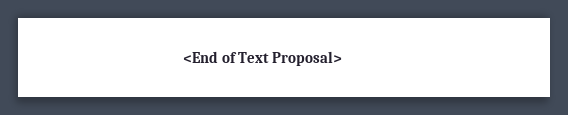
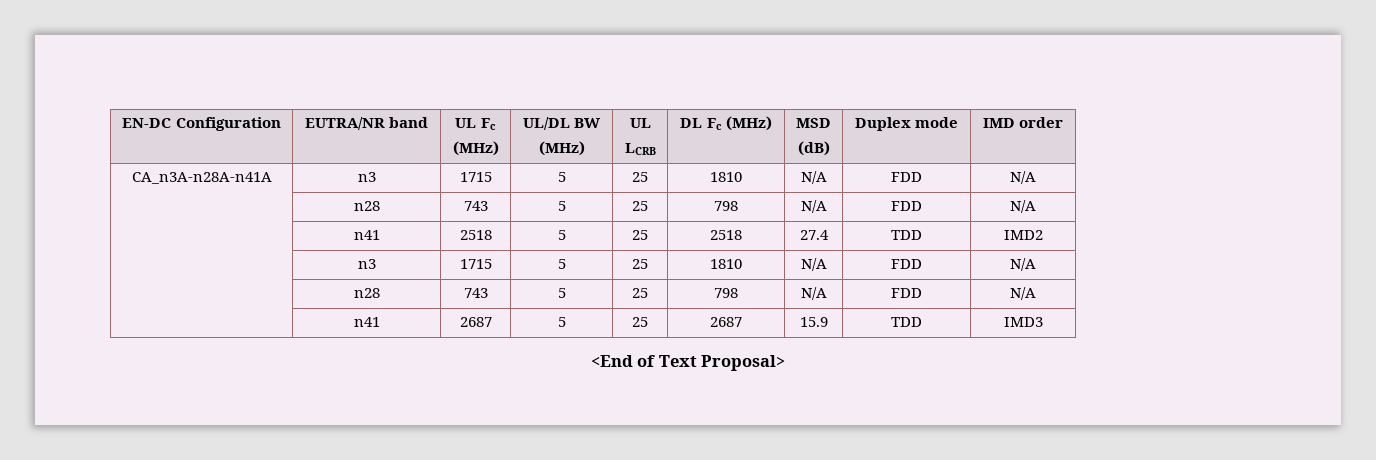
(182, 57) none -> [122,117,281,131] [304,117,429,130] [455,118,496,130] [452,141,499,156] [522,117,601,130] [538,141,585,156] [629,118,651,128] [624,143,656,155] [680,116,772,131] [796,118,831,128] [797,141,830,156] [854,117,959,131] [982,117,1064,128] [131,172,272,184] [357,172,376,182] [459,172,492,182] [557,172,566,182] [632,172,648,182] [710,172,742,182] [800,171,827,184] [891,172,922,182] [1010,171,1036,184] [353,201,380,211] [463,201,488,211] [557,201,566,211] [632,201,648,211] [714,201,738,211] [800,200,827,213] [891,201,922,211] [1010,200,1036,213] [353,230,380,240] [459,230,492,240] [557,230,566,240] [632,230,648,240] [710,230,742,240] [799,230,829,240] [891,230,922,240] [1003,230,1043,240] [357,259,376,269] [459,259,492,269] [557,259,566,269] [632,259,648,269] [710,259,742,269] [800,258,827,271] [891,259,922,269] [1010,258,1036,271] [353,288,380,298] [463,288,488,298] [557,288,566,298] [632,288,648,298] [714,288,738,298] [800,287,827,300] [891,288,922,298] [1010,287,1036,300] [353,317,380,327] [459,317,492,327] [557,317,566,327] [632,317,648,327] [710,317,742,327] [799,317,828,327] [891,317,922,327] [1003,317,1043,327] EN-DC Configuration | EUTRA/NR band | UL Fc // (MHz) | UL/DL BW // (MHz) | UL // LCRB | DL Fc (MHz) | MSD // (dB) | Duplex mode | IMD order // CA_n3A-n28A-n41A | n3 | 1715 | 5 | 25 | 1810 | N/A | FDD | N/A // | n28 | 743 | 5 | 25 | 798 | N/A | FDD | N/A // | n41 | 2518 | 5 | 25 | 2518 | 27.4 | TDD | IMD2 // | n3 | 1715 | 5 | 25 | 1810 | N/A | FDD | N/A // | n28 | 743 | 5 | 25 | 798 | N/A | FDD | N/A // | n41 | 2687 | 5 | 25 | 2687 | 15.9 | TDD | IMD3 //

